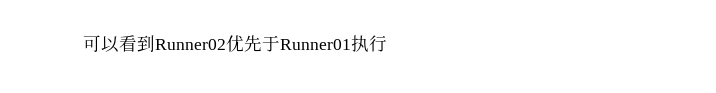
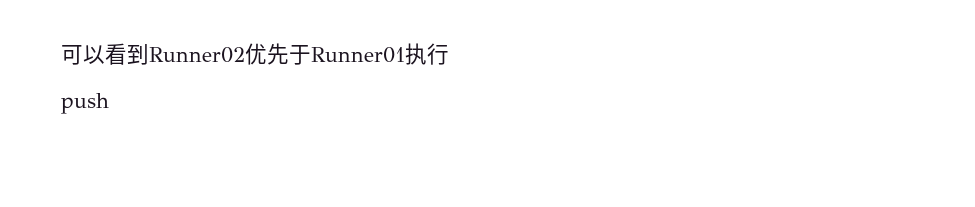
(387, 43) none -> [61,93,109,114] // push

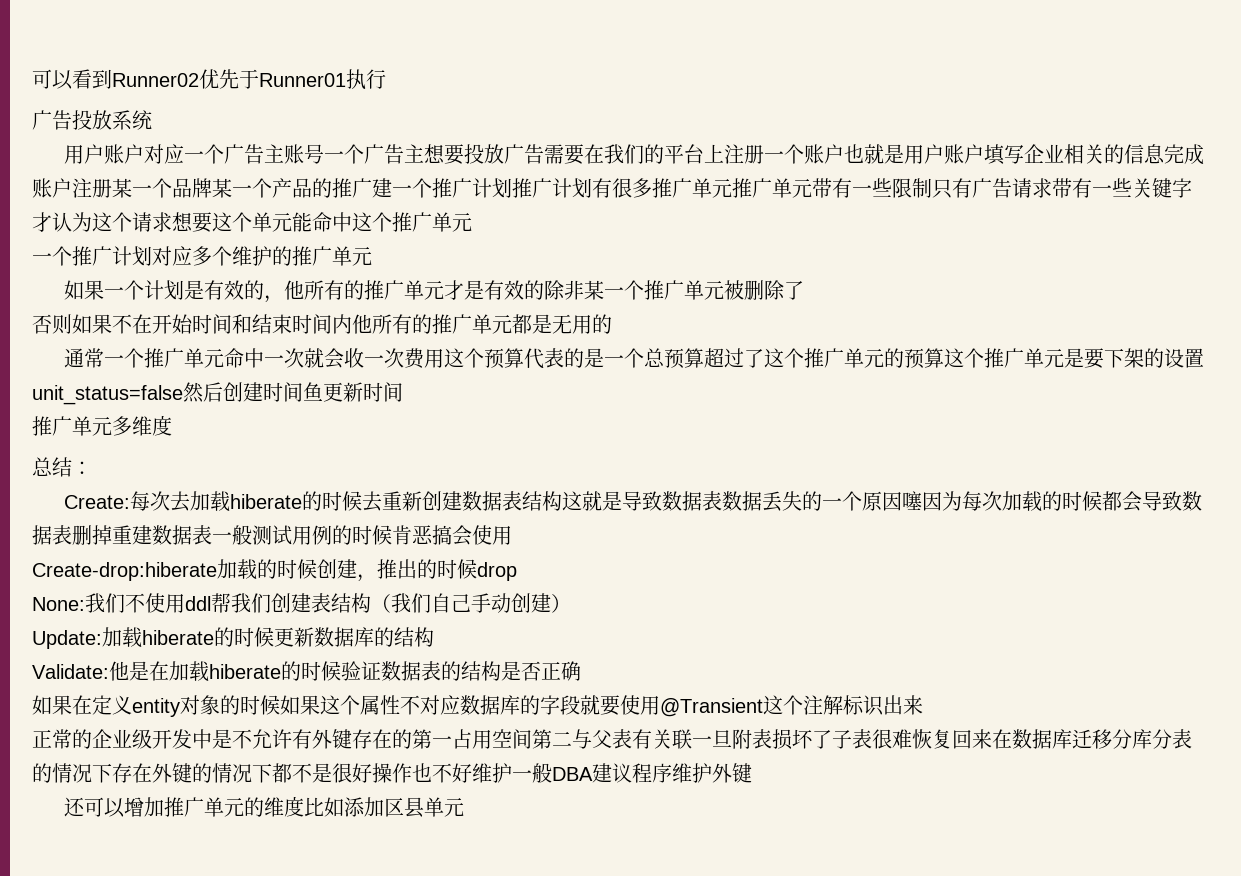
[61,93,109,114] push -> [32,110,152,130] [64,144,1205,165] [32,178,1192,199] [32,212,472,233] [32,246,372,266] [64,280,805,303] [32,314,612,334] [64,348,1205,369] [32,382,403,405] [32,415,172,436] [32,457,92,477] [64,491,1203,512] [32,525,512,546] [32,559,517,582] [32,593,571,613] [32,627,434,649] [32,661,581,682] [32,695,923,717] [32,729,1192,750] [32,763,752,783] [64,796,465,818] 广告投放系统 // 用户账户对应一个广告主账号一个广告主想要投放广告需要在我们的平台上注册一个账户也就是用户账户填写企业相关的信息完成账户注册某一个品牌某一个产品的推广建一个推广计划推广计划有很多推广单元推广单元带有一些限制只有广告请求带有一些关键字才认为这个请求想要这个单元能命中这个推广单元 // 一个推广计划对应多个维护的推广单元 // 如果一个计划是有效的，他所有的推广单元才是有效的除非某一个推广单元被删除了 // 否则如果不在开始时间和结束时间内他所有的推广单元都是无用的 // 通常一个推广单元命中一次就会收一次费用这个预算代表的是一个总预算超过了这个推广单元的预算这个推广单元是要下架的设置unit_status=false然后创建时间鱼更新时间 // 推广单元多维度 // 总结： // Create:每次去加载hiberate的时候去重新创建数据表结构这就是导致数据表数据丢失的一个原因噻因为每次加载的时候都会导致数据表删掉重建数据表一般测试用例的时候肯恶搞会使用 // Create-drop:hiberate加载的时候创建，推出的时候drop // None:我们不使用ddl帮我们创建表结构（我们自己手动创建） // Update:加载hiberate的时候更新数据库的结构 // Validate:他是在加载hiberate的时候验证数据表的结构是否正确 // 如果在定义entity对象的时候如果这个属性不对应数据库的字段就要使用@Transient这个注解标识出来 // 正常的企业级开发中是不允许有外键存在的第一占用空间第二与父表有关联一旦附表损坏了子表很难恢复回来在数据库迁移分库分表的情况下存在外键的情况下都不是很好操作也不好维护一般DBA建议程序维护外键 // 还可以增加推广单元的维度比如添加区县单元

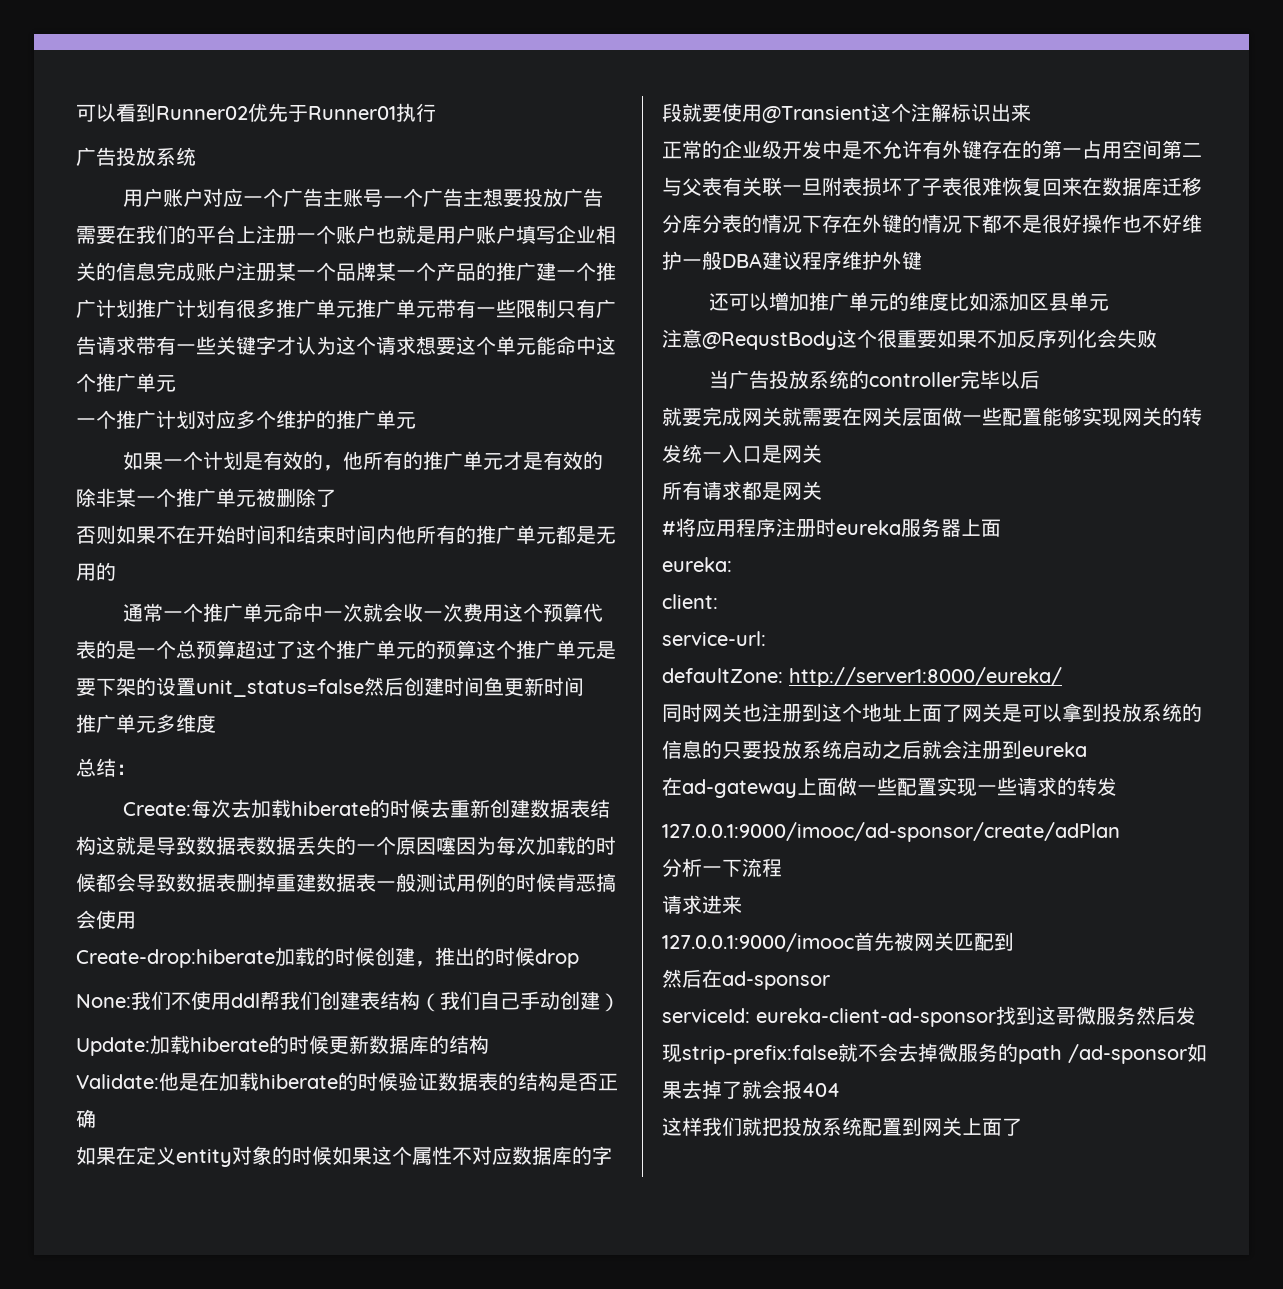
(465, 807) none -> [662,329,1157,350] [708,370,1040,389] [662,407,1202,427] [662,444,822,463] [662,481,822,500] [662,518,1001,537] [662,557,732,572] [662,594,718,609] [662,631,766,646] [662,667,1062,687] [662,703,1202,722] [662,740,1087,759] [662,777,1117,798] [662,822,1120,842] [662,858,782,877] [662,895,742,914] [662,932,1014,952] [662,969,830,990] [662,1006,1196,1027] [662,1043,1207,1064] [662,1080,840,1099] [662,1117,1022,1136] // 注意@RequstBody这个很重要如果不加反序列化会失败 // 当广告投放系统的controller完毕以后 // 就要完成网关就需要在网关层面做一些配置能够实现网关的转发统一入口是网关 // 所有请求都是网关 // #将应用程序注册时eureka服务器上面 // eureka: // client: // service-url: // defaultZone: http://server1:8000/eureka/ // 同时网关也注册到这个地址上面了网关是可以拿到投放系统的信息的只要投放系统启动之后就会注册到eureka // 在ad-gateway上面做一些配置实现一些请求的转发 // 127.0.0.1:9000/imooc/ad-sponsor/create/adPlan // 分析一下流程 // 请求进来 // 127.0.0.1:9000/imooc首先被网关匹配到 // 然后在ad-sponsor // serviceId: eureka-client-ad-sponsor找到这哥微服务然后发现strip-prefix:false就不会去掉微服务的path /ad-sponsor如果去掉了就会报404 // 这样我们就把投放系统配置到网关上面了

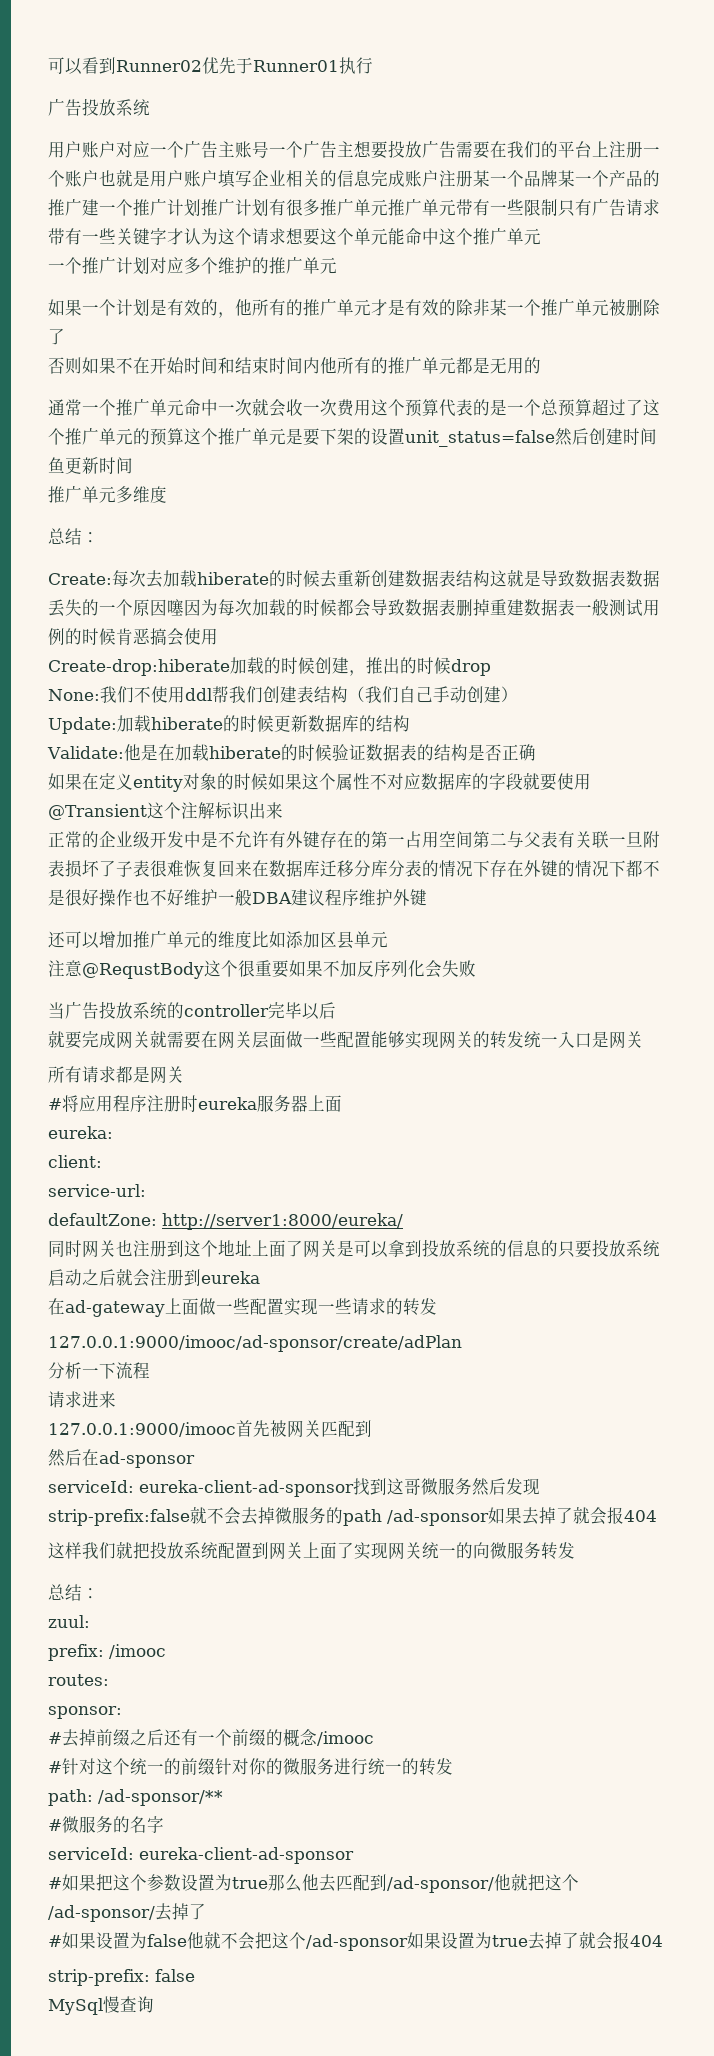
(1022, 1127) none -> [354,1542,575,1560] [48,1584,99,1601] [48,1615,90,1628] [48,1644,166,1661] [48,1674,109,1686] [48,1706,122,1719] [48,1729,374,1747] [48,1758,453,1776] [48,1789,223,1806] [48,1816,164,1833] [48,1847,354,1864] [48,1874,579,1893] [48,1903,206,1922] [48,1932,663,1951] [48,1969,195,1986] [48,1996,154,2015] 实现网关统一的向微服务转发 // 总结： // zuul: // prefix: /imooc // routes: // sponsor: // #去掉前缀之后还有一个前缀的概念/imooc // #针对这个统一的前缀针对你的微服务进行统一的转发 // path: /ad-sponsor/** // #微服务的名字 // serviceId: eureka-client-ad-sponsor // #如果把这个参数设置为true那么他去匹配到/ad-sponsor/他就把这个/ad-sponsor/去掉了 // #如果设置为false他就不会把这个/ad-sponsor如果设置为true去掉了就会报404 // strip-prefix: false // MySql慢查询

